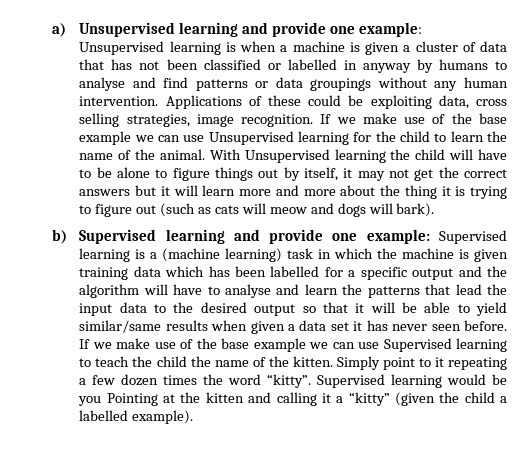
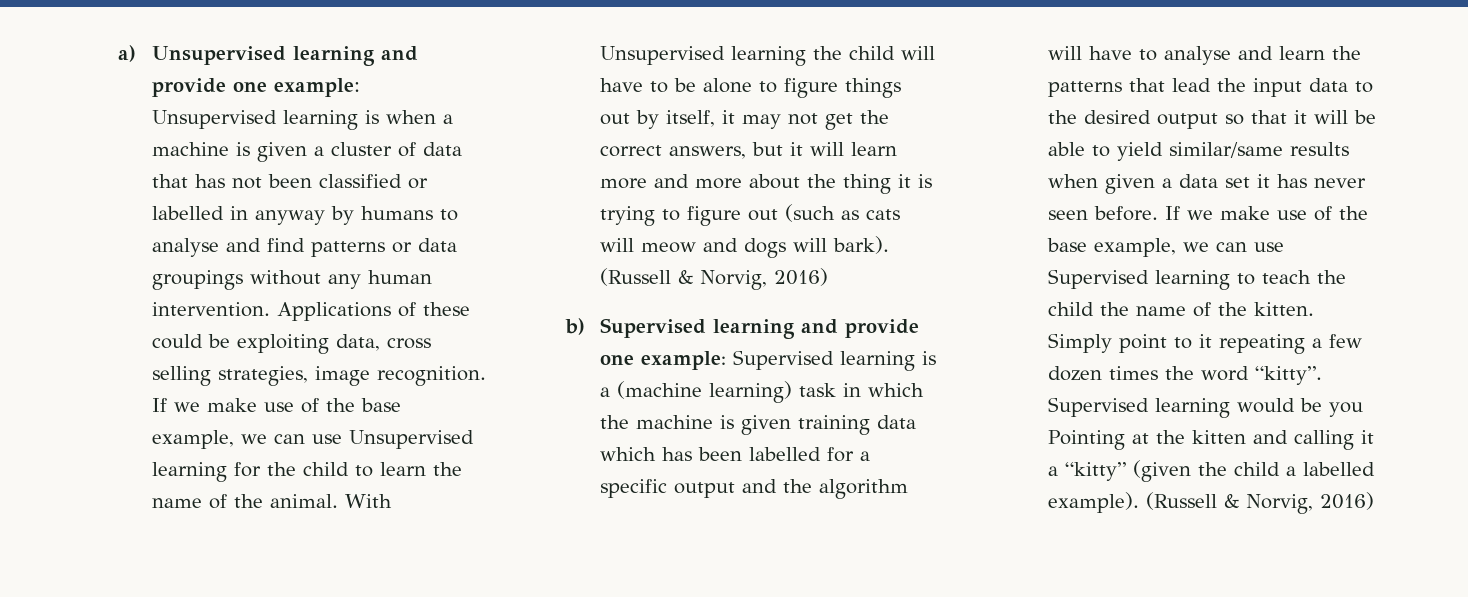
[79,131,132,145] example -> [151,430,234,449] example,
[79,189,131,196] answers -> [668,146,746,159] answers,
(435, 210) none -> [599,268,828,290] (Russell & Norvig, 2016)
[253,338,306,352] example -> [1093,238,1176,257] example,
(194, 417) none -> [1145,492,1374,514] (Russell & Norvig, 2016)

